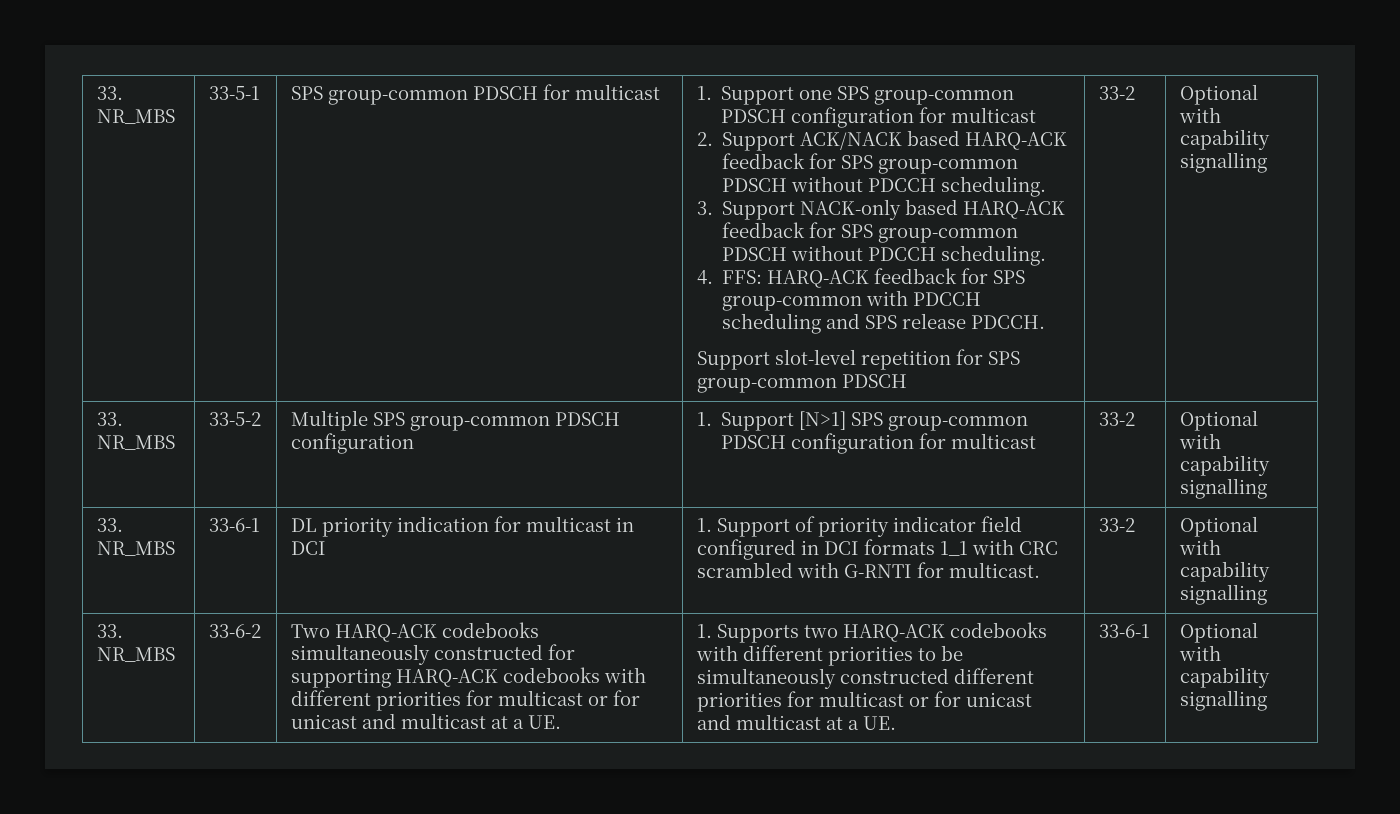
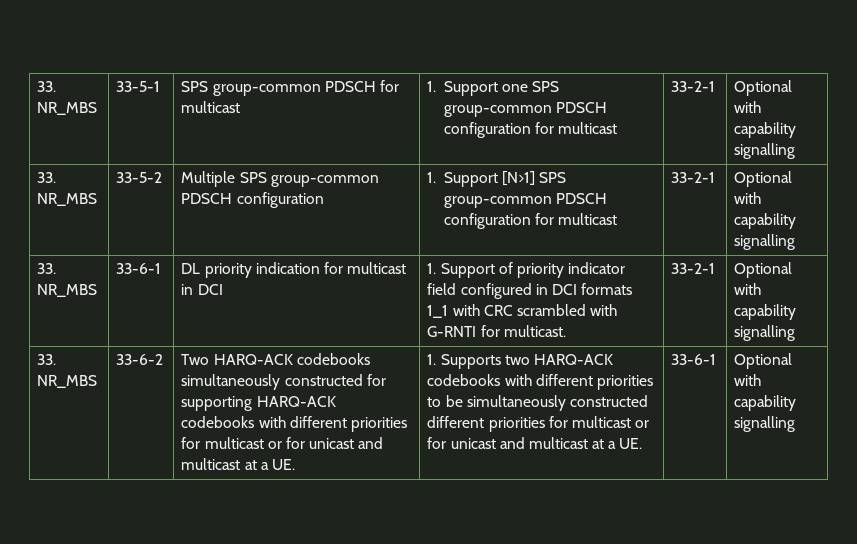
[696,130,1067,151] [721,153,1018,174] [721,176,1046,197] [696,199,1065,220] [721,222,1018,243] [721,245,1046,266] [696,268,1025,288] [721,290,981,311] [721,313,1045,334] [696,349,1020,370] [696,374,907,393] [1098,86,1135,100] // 2. Support ACK/NACK based HARQ-ACK feedback for SPS group-common PDSCH without PDCCH scheduling. // 3. Support NACK-only based HARQ-ACK feedback for SPS group-common PDSCH without PDCCH scheduling. // 4. FFS: HARQ-ACK feedback for SPS group-common with PDCCH scheduling and SPS release PDCCH. // Support slot-level repetition for SPS group-common PDSCH | 33-2 -> [671,81,716,92] | 33-2-1
[1098,412,1135,426] 33-2 -> [671,172,716,183] 33-2-1
[1098,518,1135,532] 33-2 -> [671,263,716,274] 33-2-1

